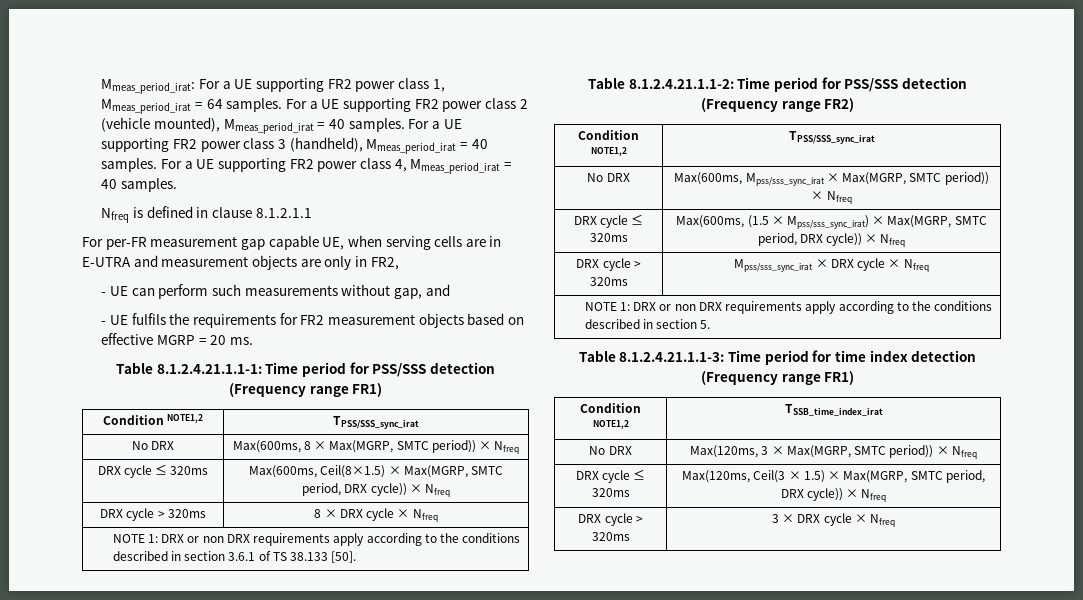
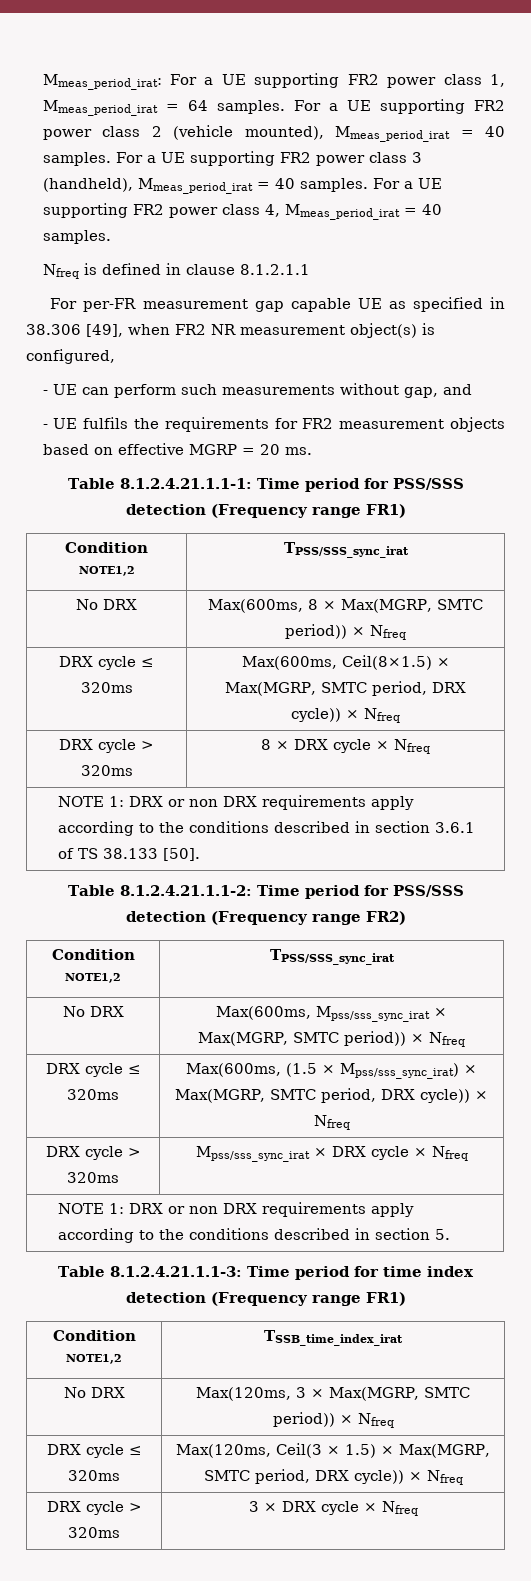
[322,235,502,250] [82,255,399,270] UE, when serving cells are in E-UTRA and measurement objects are only in FR2, -> [357,297,506,312] [26,323,435,338] [26,349,115,364] UE as specified in 38.306 [49], when FR2 NR measurement object(s) is configured,

